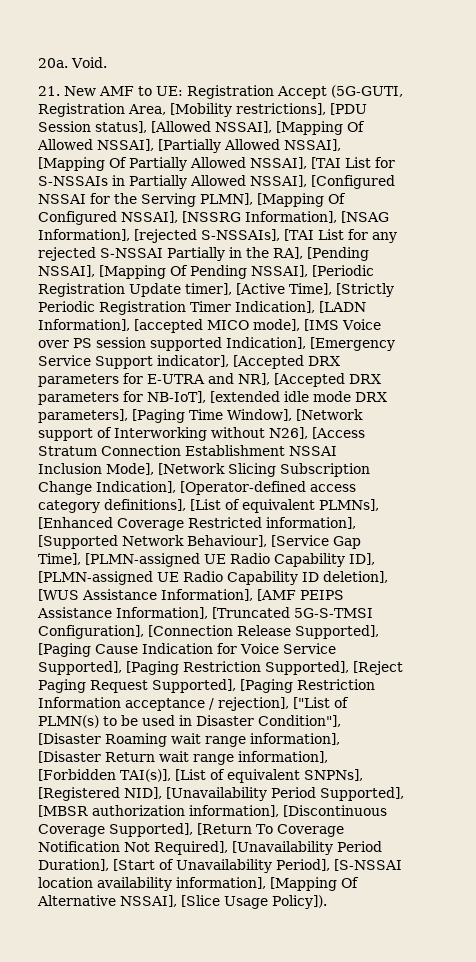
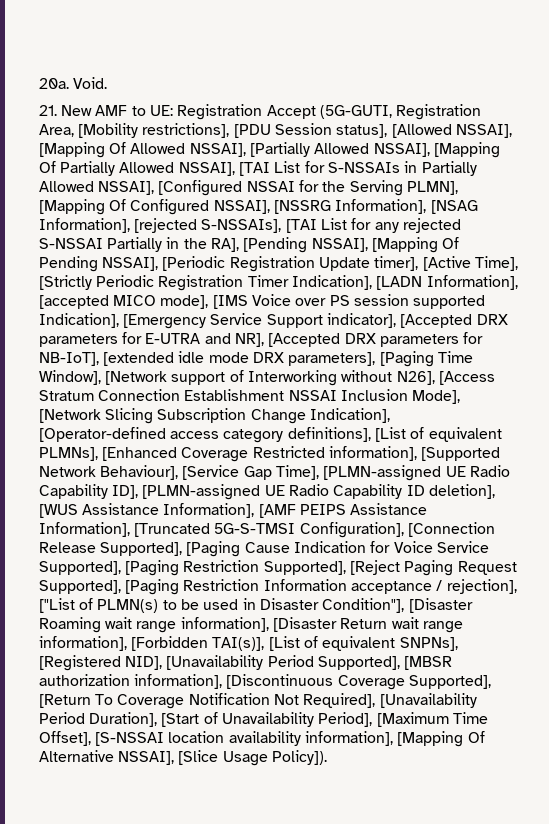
(331, 865) none -> [376,712,489,727] [38,731,91,746] [Maximum Time Offset],

